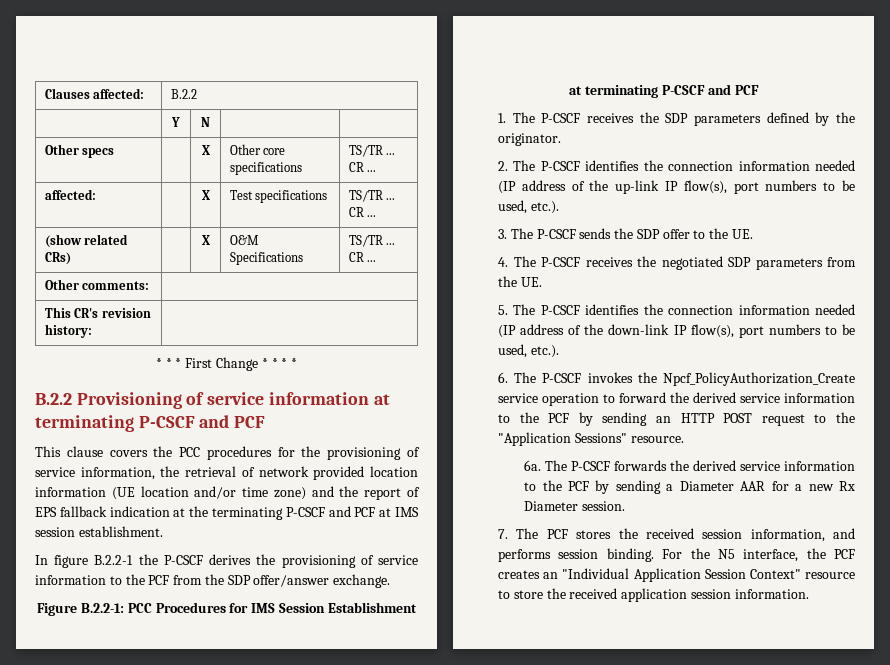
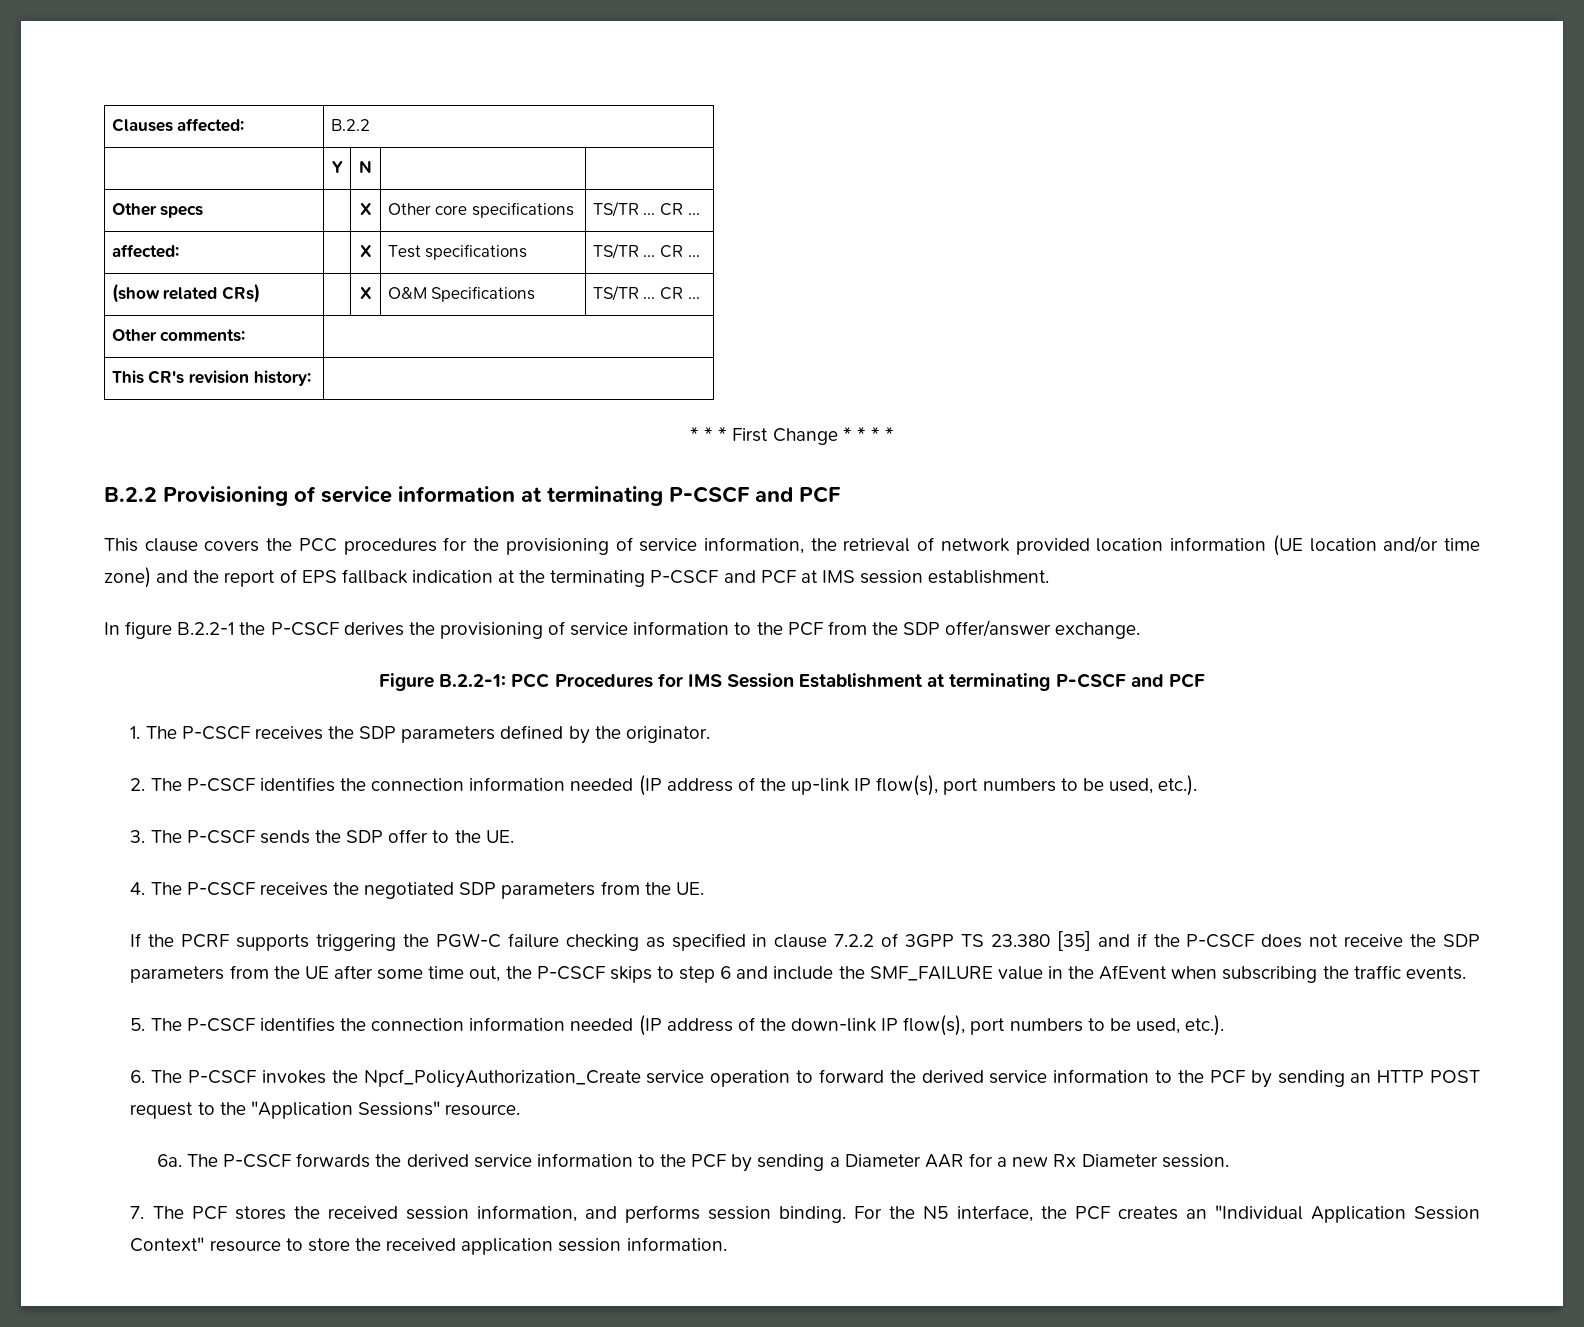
(542, 282) none -> [130,931,1481,951] [130,965,1466,983] // If the PCRF supports triggering the PGW-C failure checking as specified in clause 7.2.2 of 3GPP TS 23.380 [35] and if the P-CSCF does not receive the SDP parameters from the UE after some time out, the P-CSCF skips to step 6 and include the SMF_FAILURE value in the AfEvent when subscribing the traffic events.

